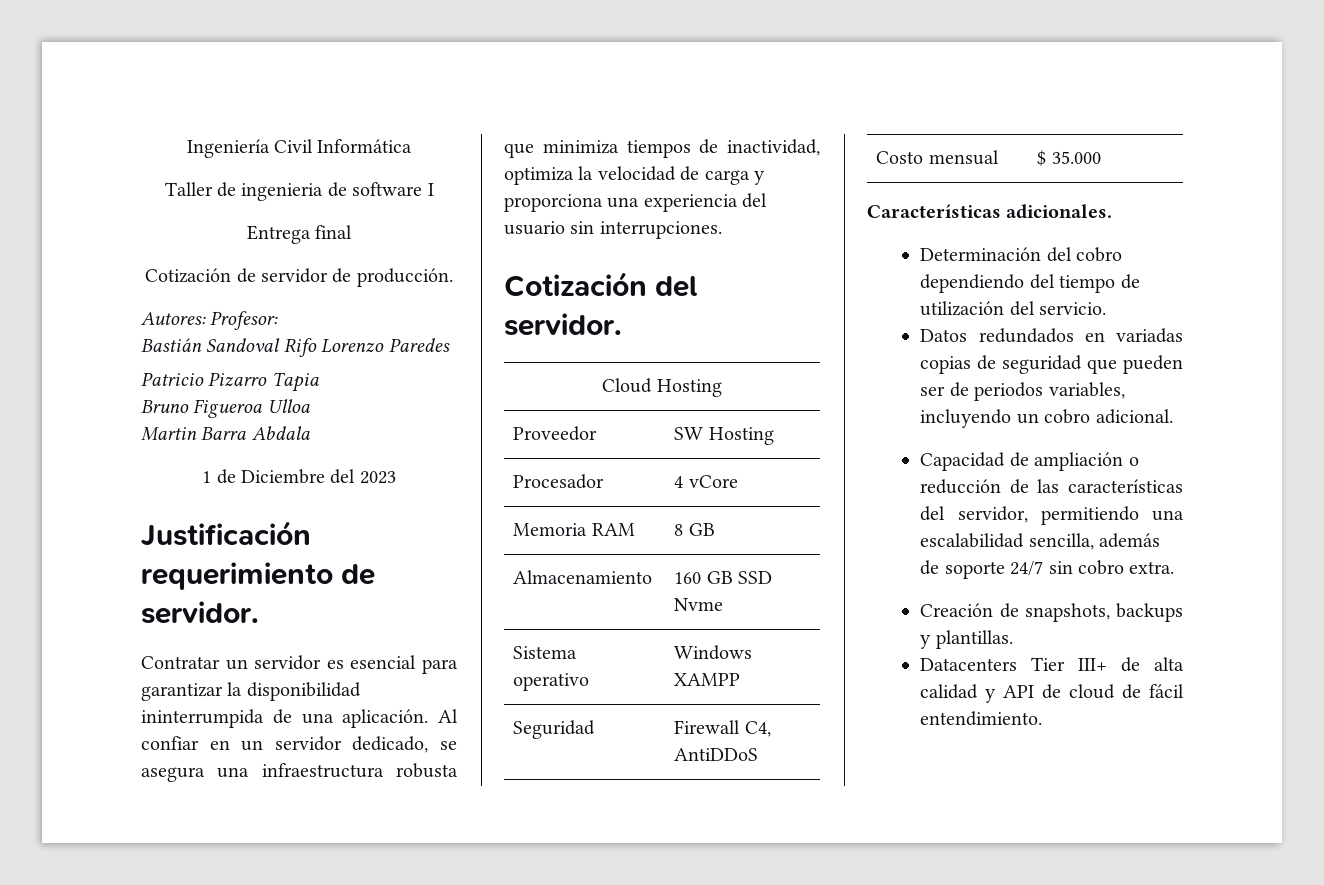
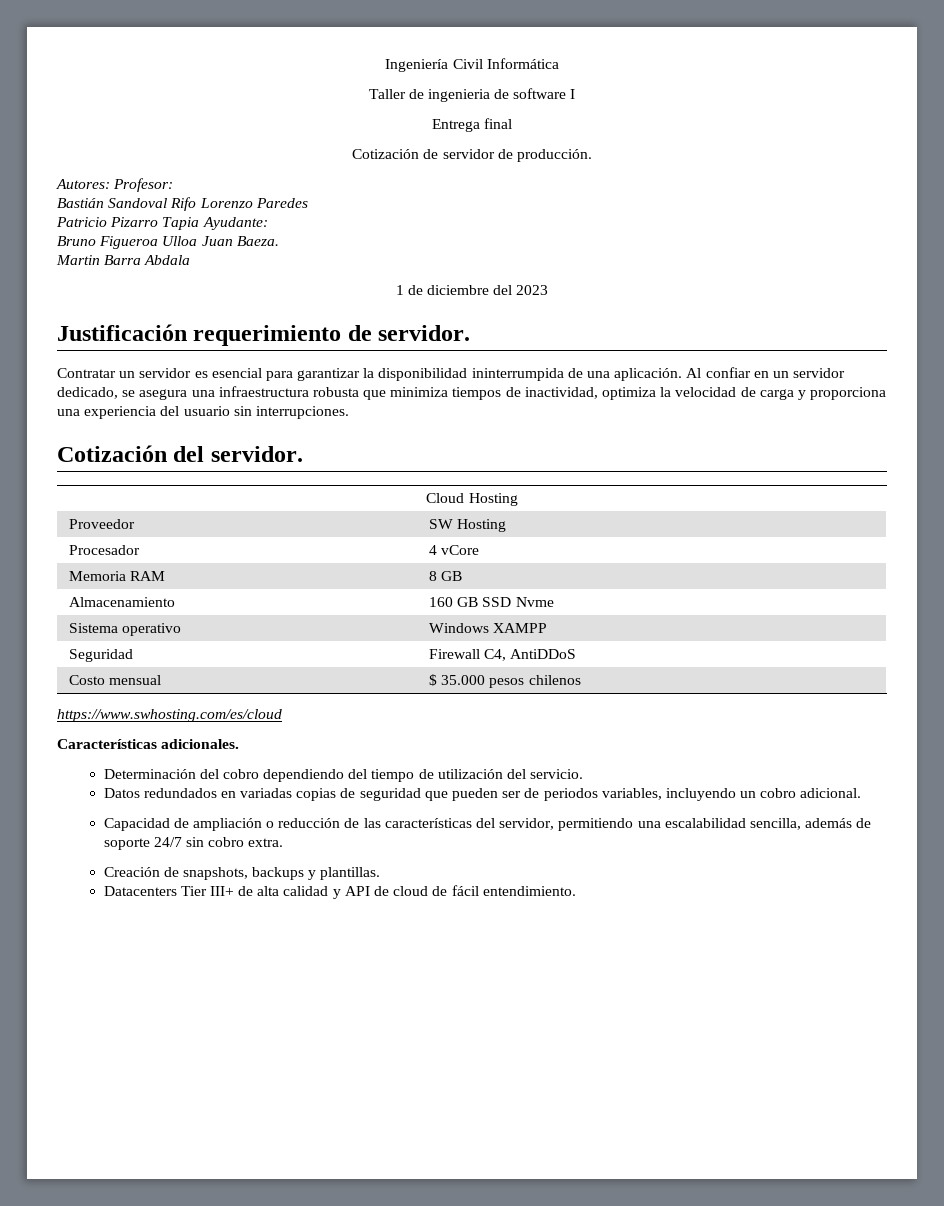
(319, 382) none -> [202,217,268,230] Ayudante:
(310, 406) none -> [201,236,279,246] Juan Baeza.
[241,469,325,484] Diciembre -> [427,285,489,295] diciembre
(1101, 157) none -> [489,675,581,688] [57,709,282,722] pesos chilenos // https://www.swhosting.com/es/cloud

